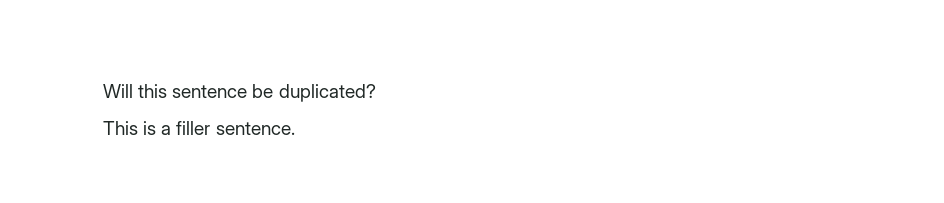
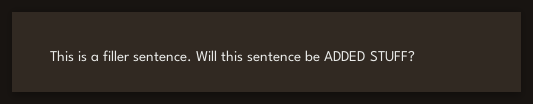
[103,84,376,102] Will this sentence be duplicated? // -> (50, 56) none
(295, 128) none -> [196,50,415,62] Will this sentence be ADDED STUFF?

